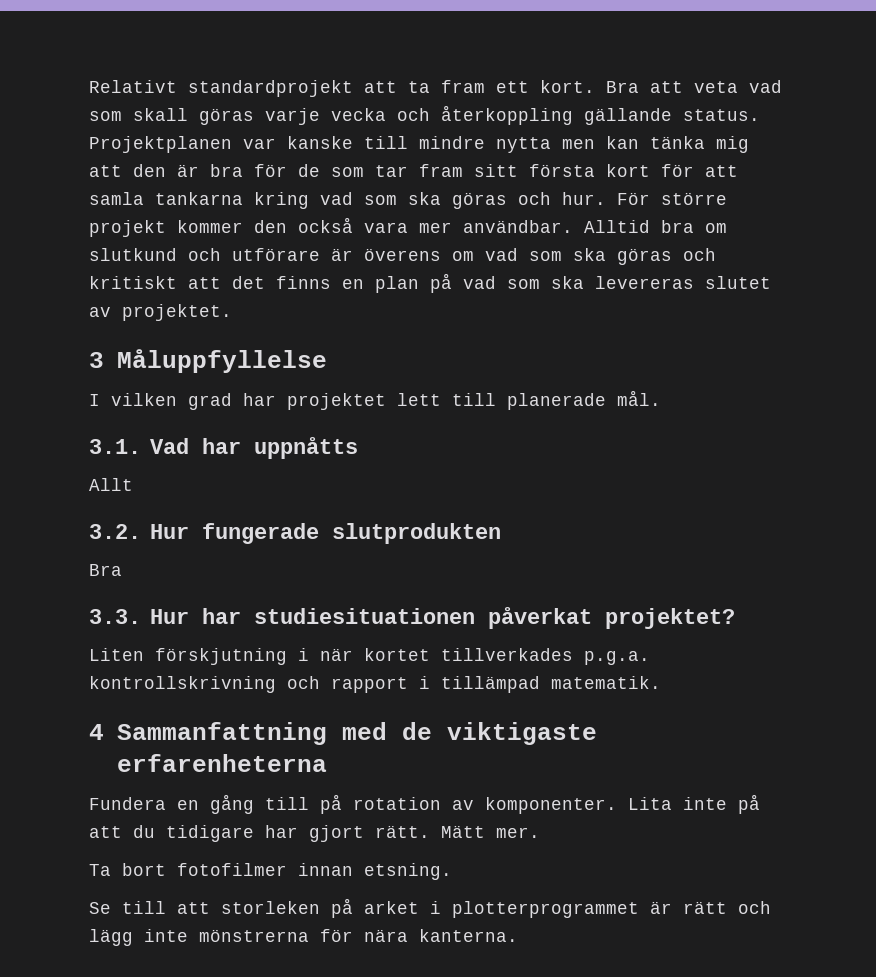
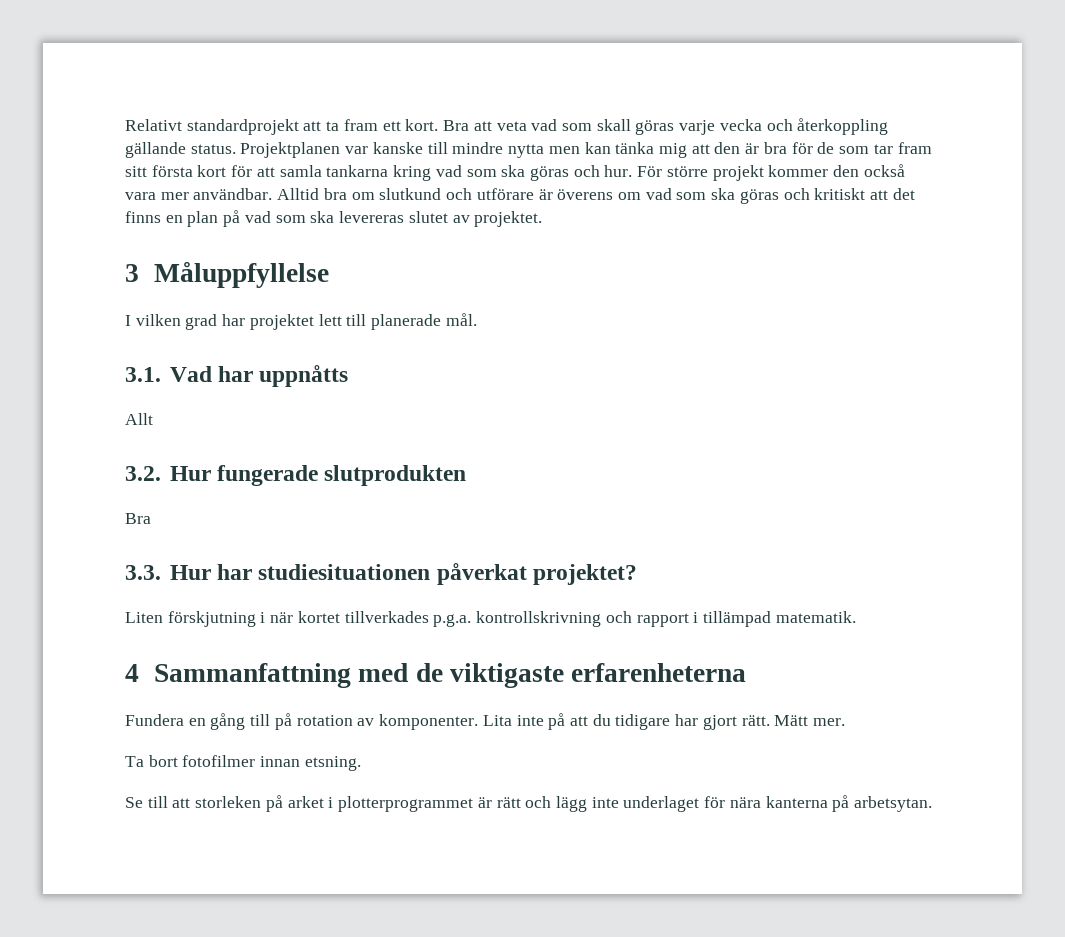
[199,929,309,942] mönstrerna -> [623,796,700,812] underlaget
[419,929,518,942] kanterna. -> [765,795,933,812] kanterna på arbetsytan.

